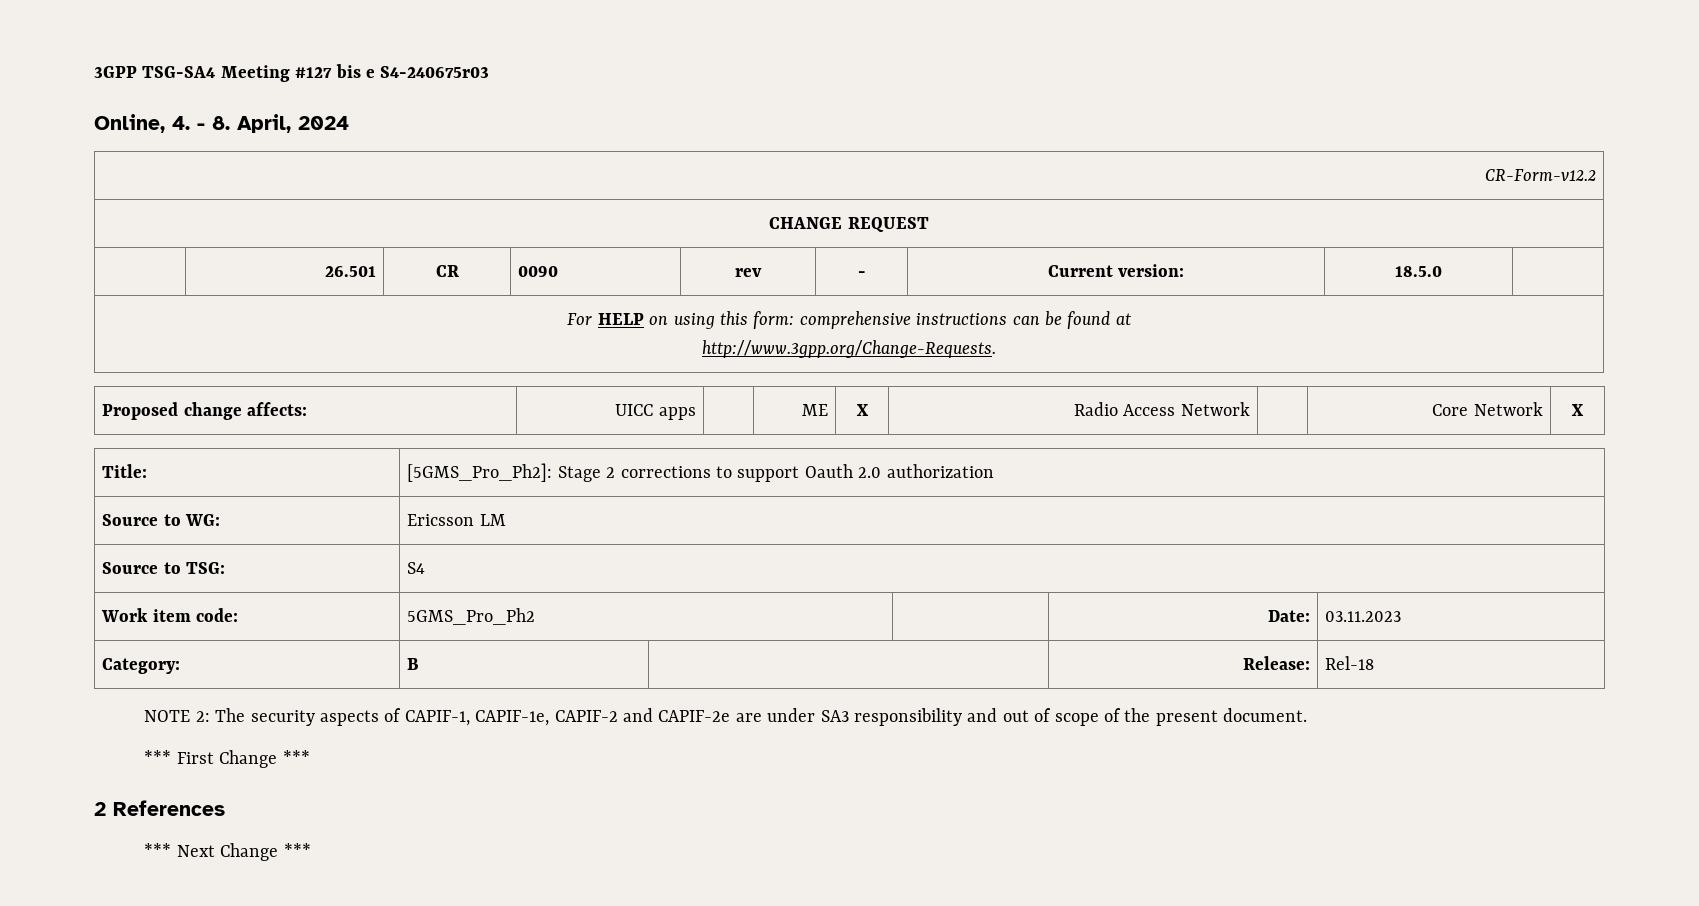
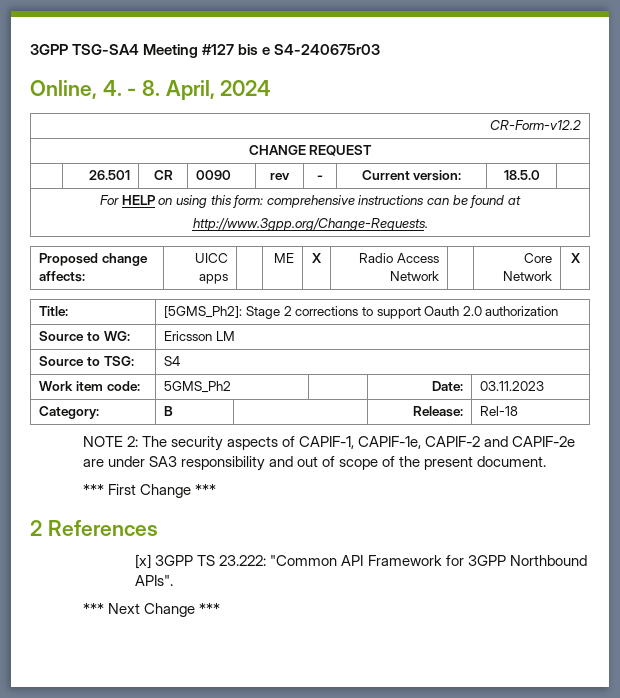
[407,463,553,482] [5GMS_Pro_Ph2]: -> [164,306,243,318] [5GMS_Ph2]:
[407,608,536,625] 5GMS_Pro_Ph2 -> [164,381,232,393] 5GMS_Ph2
(225, 808) none -> [135,554,587,569] [135,575,174,586] // [x] 3GPP TS 23.222: "Common API Framework for 3GPP Northbound APIs".

